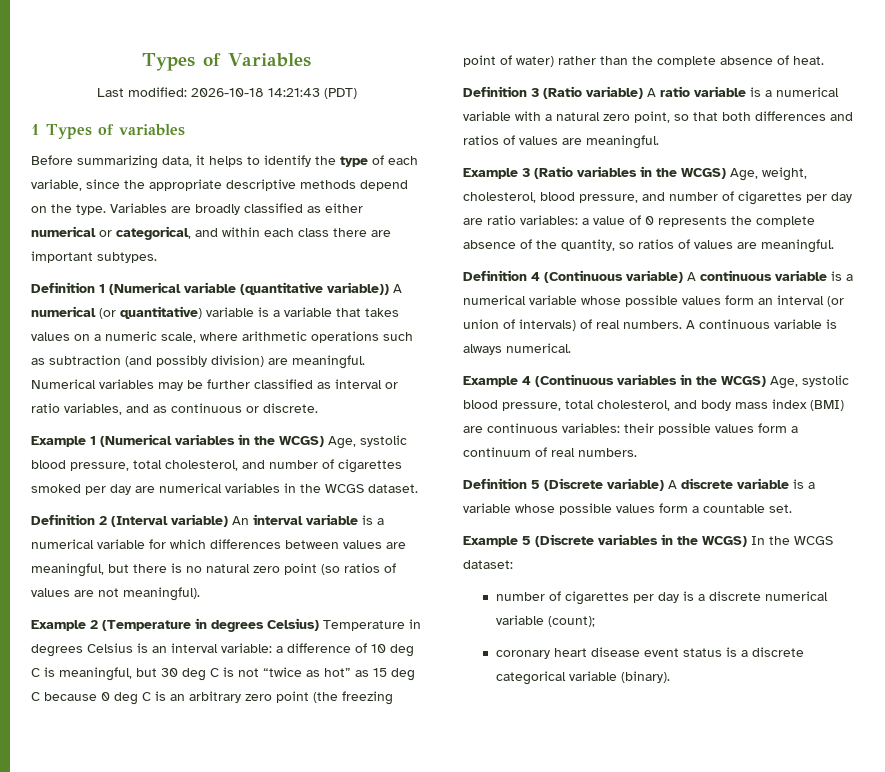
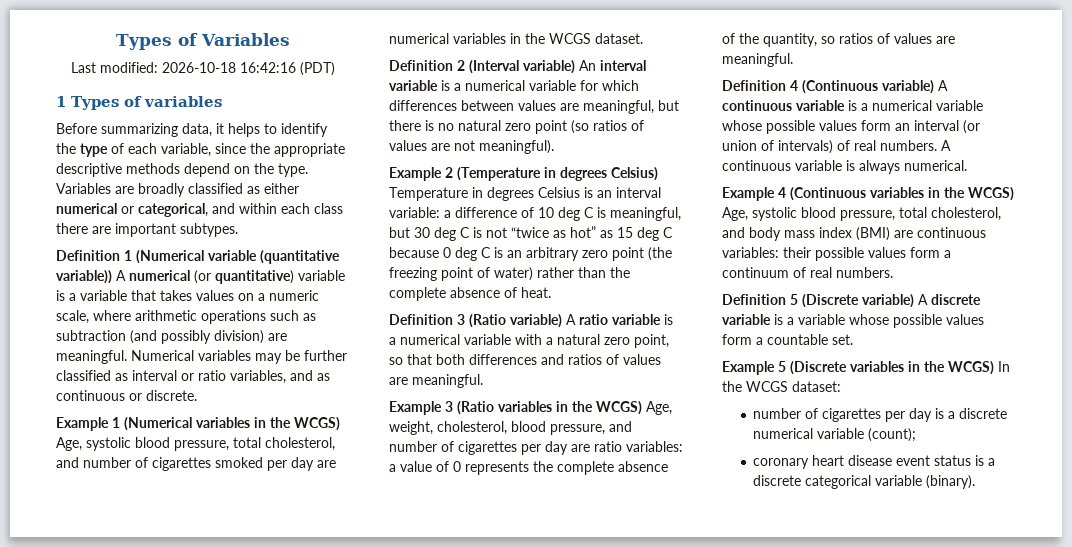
[267,88,320,97] 14:21:43 -> [240,62,296,73] 16:42:16

